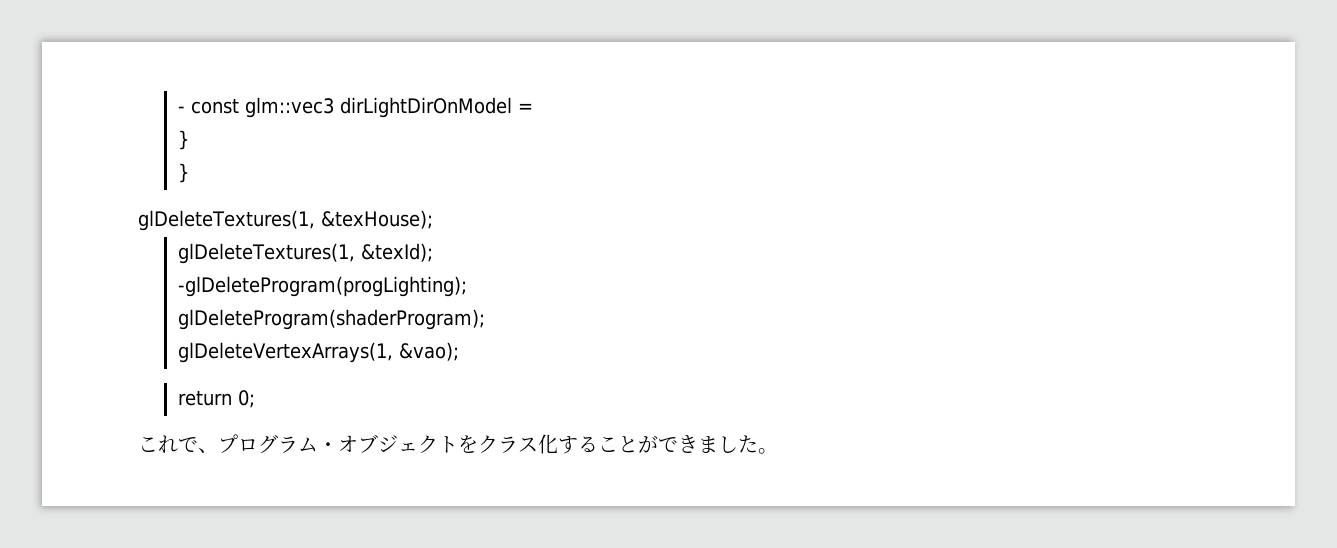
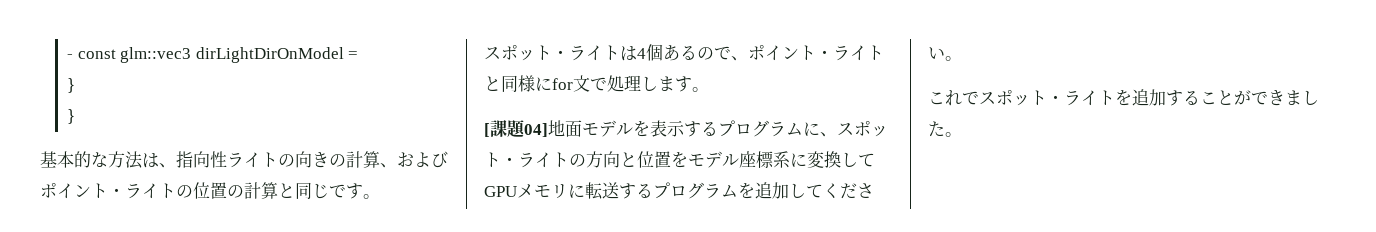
[138,210,433,231] [177,243,433,264] [177,276,467,297] [177,309,485,330] [177,342,459,363] [177,390,255,408] [138,434,558,454] glDeleteTextures(1, &texHouse); // glDeleteTextures(1, &texId); // -glDeleteProgram(progLighting); // glDeleteProgram(shaderProgram); // glDeleteVertexArrays(1, &vao); // return 0; // これで、プログラム・オブジェクトをクラス化 -> [40,151,448,169] [40,182,380,199] [484,44,884,61] [484,75,709,92] [484,120,888,138] [484,151,875,168] [484,182,874,200] [928,47,962,61] [928,89,1166,106] 基本的な方法は、指向性ライトの向きの計算、およびポイント・ライトの位置の計算と同じです。 // スポット・ライトは4個あるので、ポイント・ライトと同様にfor文で処理します。 // [課題04]地面モデルを表示するプログラムに、スポット・ライトの方向と位置をモデル座標系に変換してGPUメモリに転送するプログラムを追加してください。 // これでスポット・ライトを追加

